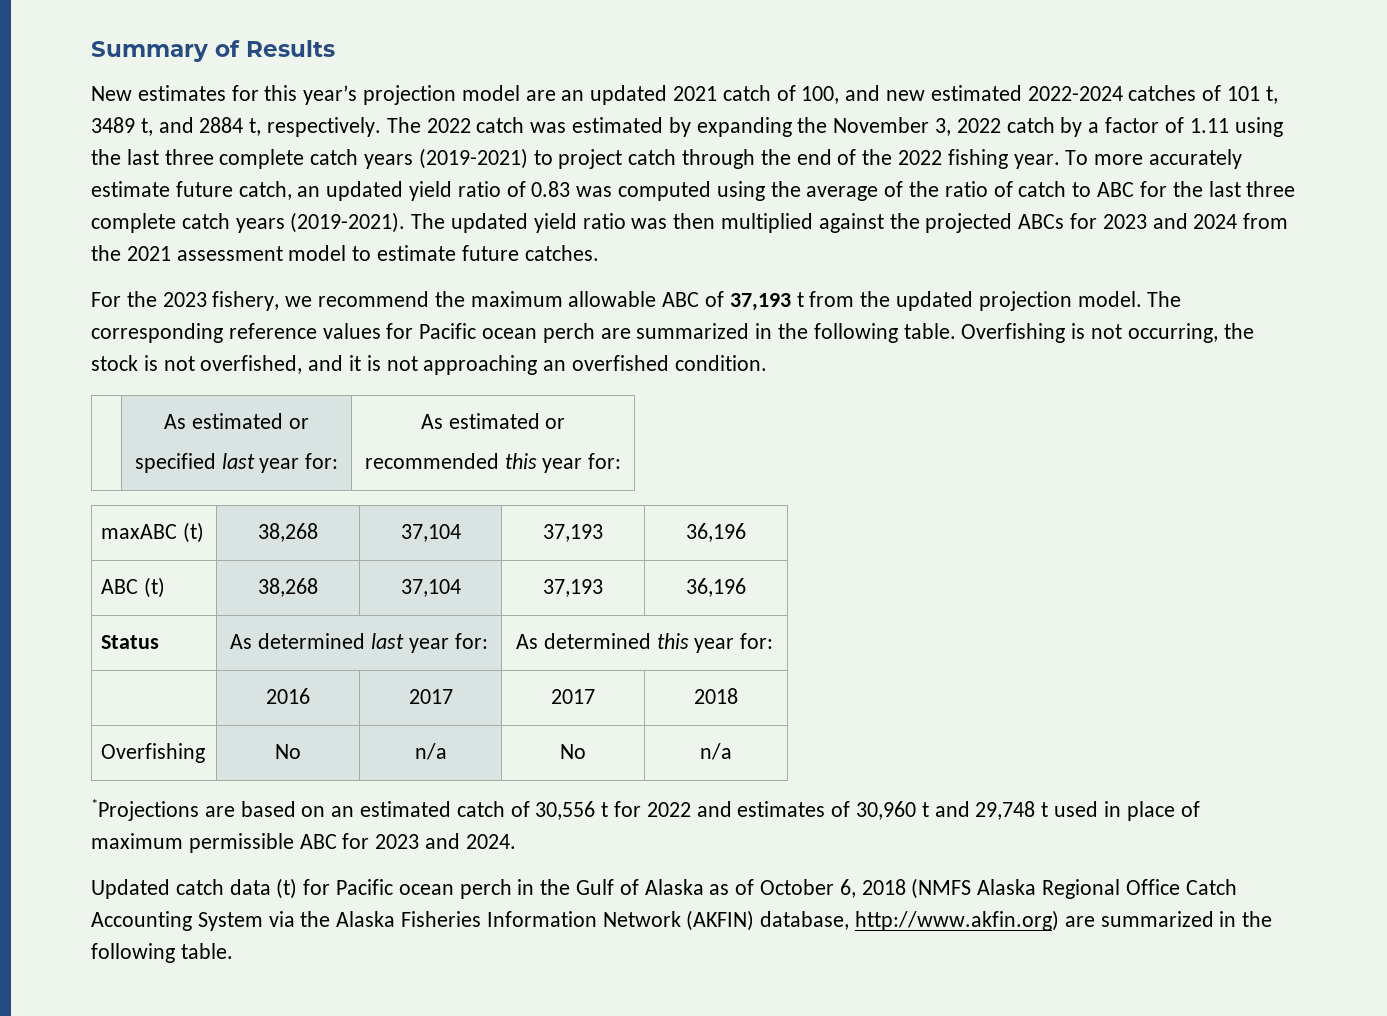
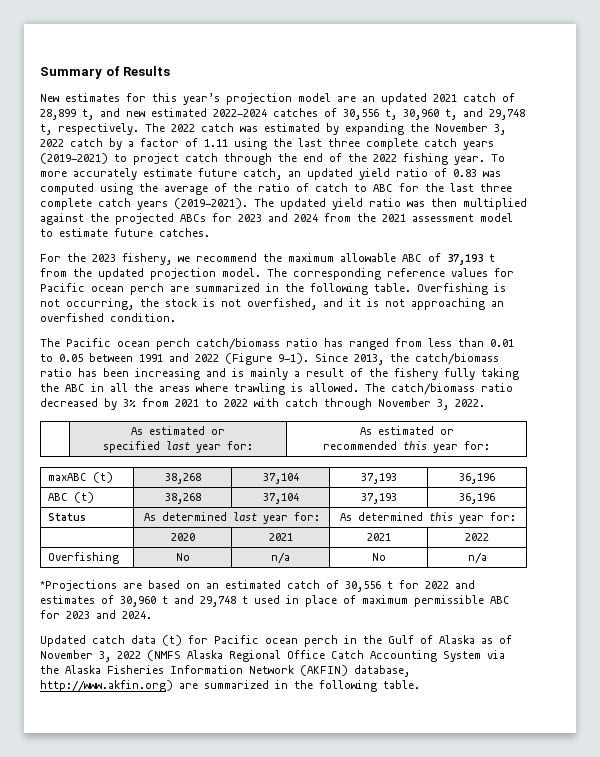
[801,86,840,104] 100, -> [40,109,94,120] 28,899 t,
[1227,86,1278,104] [91,117,244,136] 101 t, 3489 t, and 2884 -> [343,108,525,120] 30,556 t, 30,960 t, and 29,748
(767, 363) none -> [40,338,514,350] [40,353,499,365] [40,368,519,380] [40,383,513,395] [40,398,485,410] // The Pacific ocean perch catch/biomass ratio has ranged from less than 0.01 to 0.05 between 1991 and 2022 (Figure 9-1). Since 2013, the catch/biomass ratio has been increasing and is mainly a result of the fishery fully taking the ABC in all the areas where trawling is allowed. The catch/biomass ratio decreased by 3% from 2021 to 2022 with catch through November 3, 2022.
[266,688,310,704] [408,689,453,704] [551,689,595,704] [694,688,738,704] 2016 | 2017 | 2017 | 2018 -> [170,533,195,541] [268,533,293,541] [366,533,391,541] [465,533,489,541] 2020 | 2021 | 2021 | 2022
[760,879,906,898] October 6, 2018 -> [40,650,141,662] November 3, 2022

